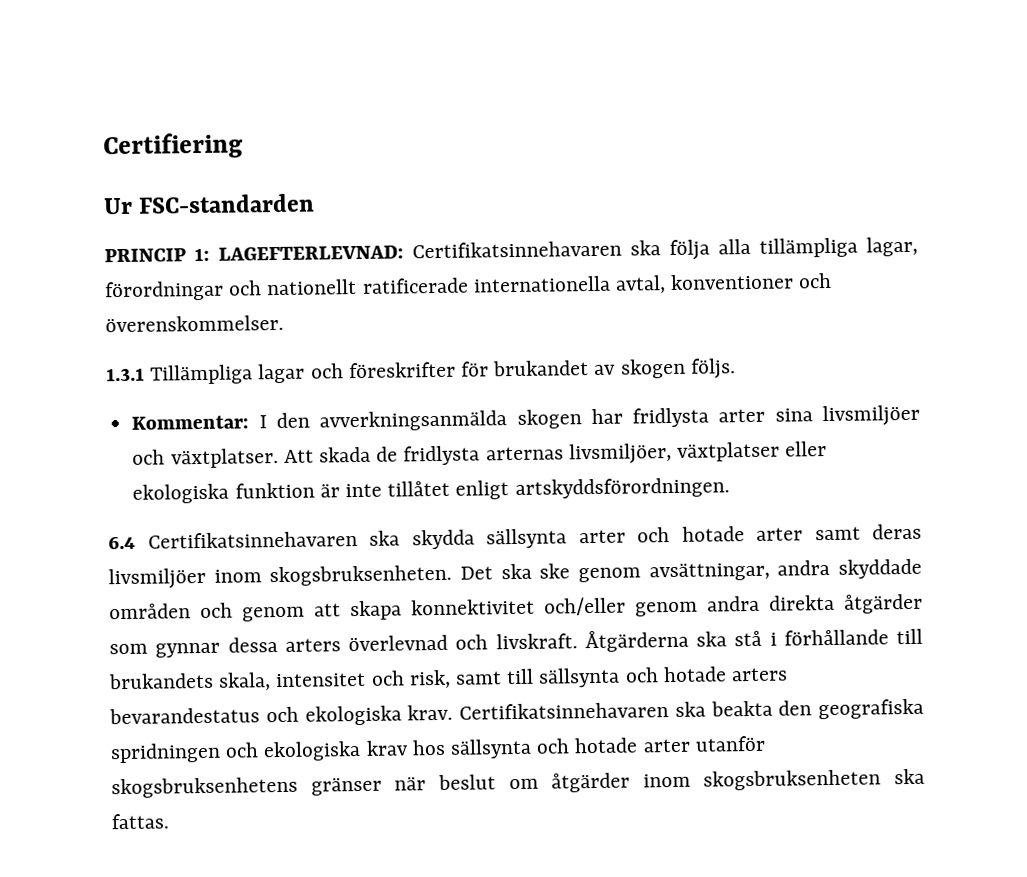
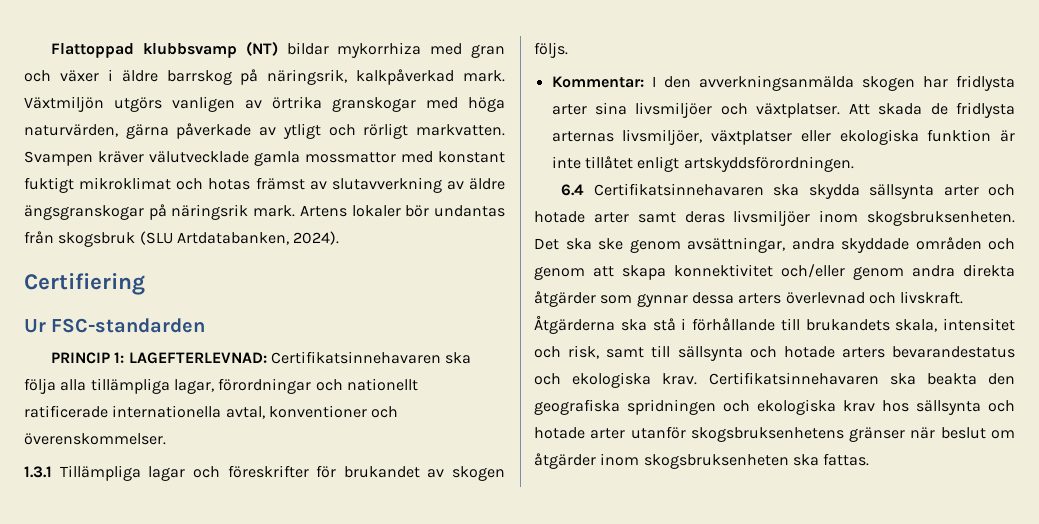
(103, 146) none -> [50,41,505,58] [24,69,505,85] [24,96,505,112] [24,123,506,139] [24,151,505,166] [24,177,505,193] [24,204,506,220] [24,231,340,247] Flattoppad klubbsvamp (NT) bildar mykorrhiza med gran och växer i äldre barrskog på näringsrik, kalkpåverkad mark. Växtmiljön utgörs vanligen av örtrika granskogar med höga naturvärden, gärna påverkade av ytligt och rörligt markvatten. Svampen kräver välutvecklade gamla mossmattor med konstant fuktigt mikroklimat och hotas främst av slutavverkning av äldre ängsgranskogar på näringsrik mark. Artens lokaler bör undantas från skogsbruk (SLU Artdatabanken, 2024). //

